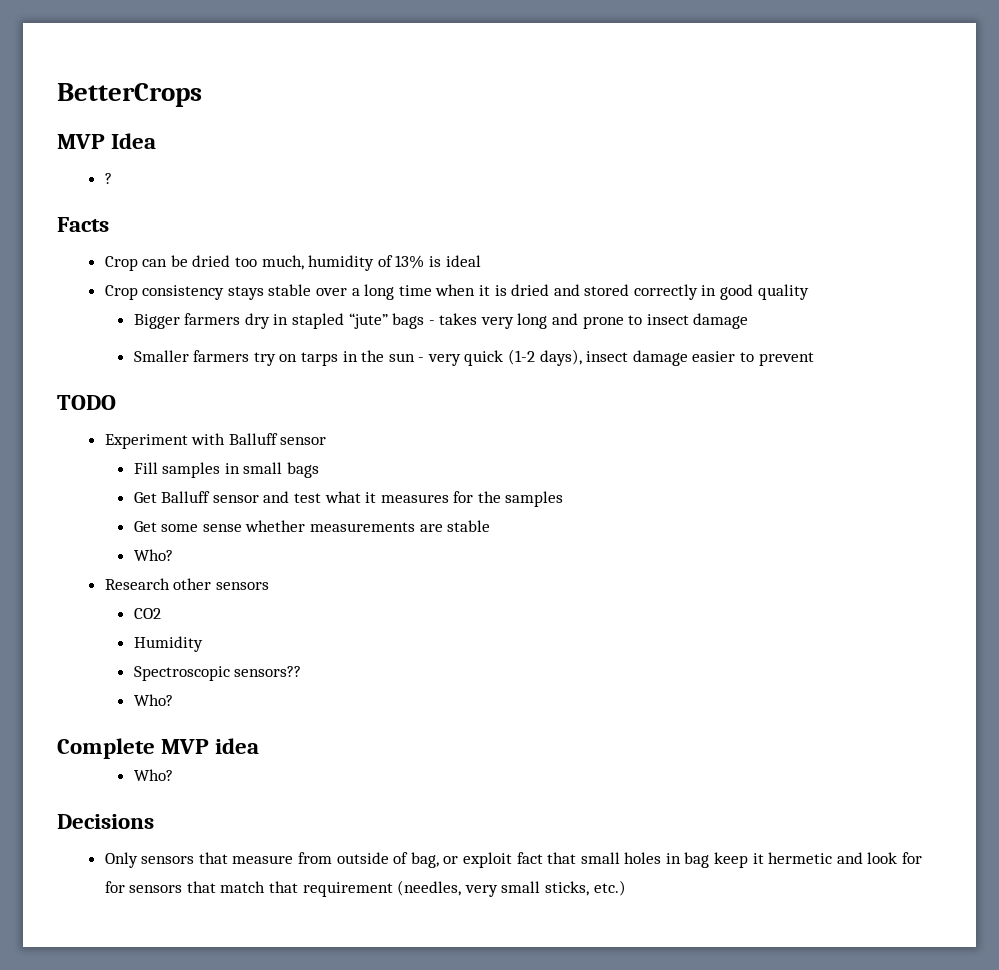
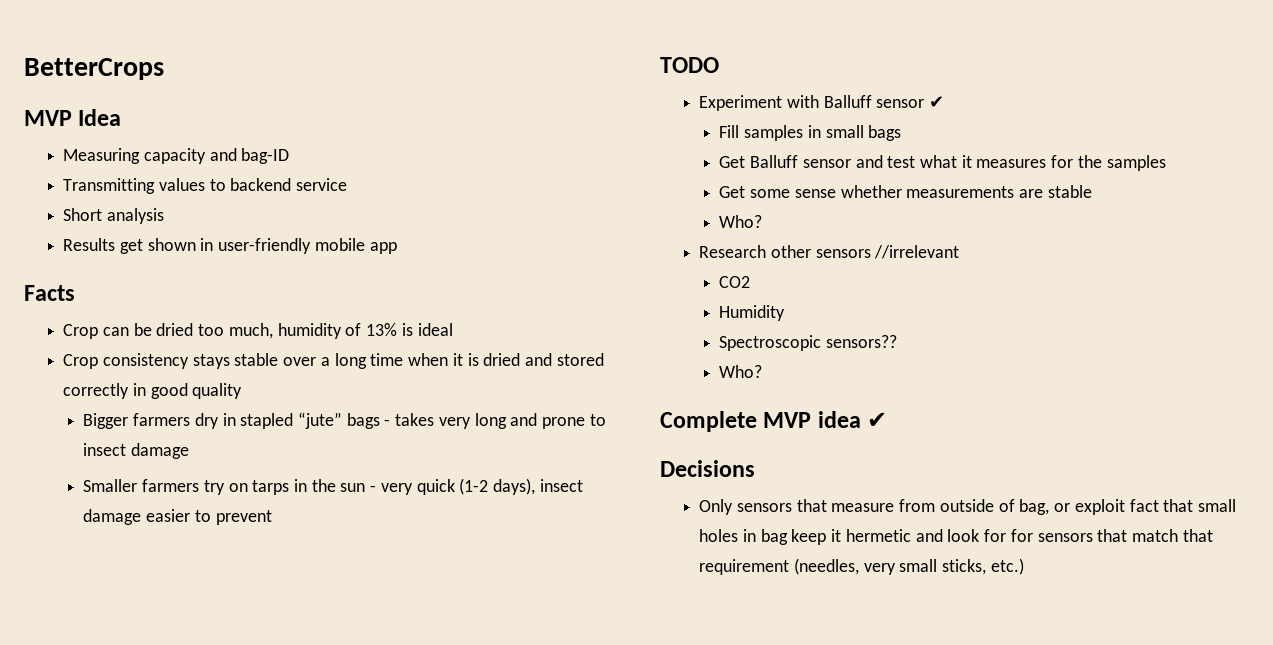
[104,173,112,184] ? -> [63,148,290,164] [63,178,348,194] [63,208,165,224] [63,238,397,254] Measuring capacity and bag-ID // Transmitting values to backend service // Short analysis // Results get shown in user-friendly mobile app
(327, 441) none -> [929,96,945,108] ✔
(269, 586) none -> [874,245,960,259] //irrelevant
[133,769,173,781] // Who? -> [867,412,888,428] ✔

